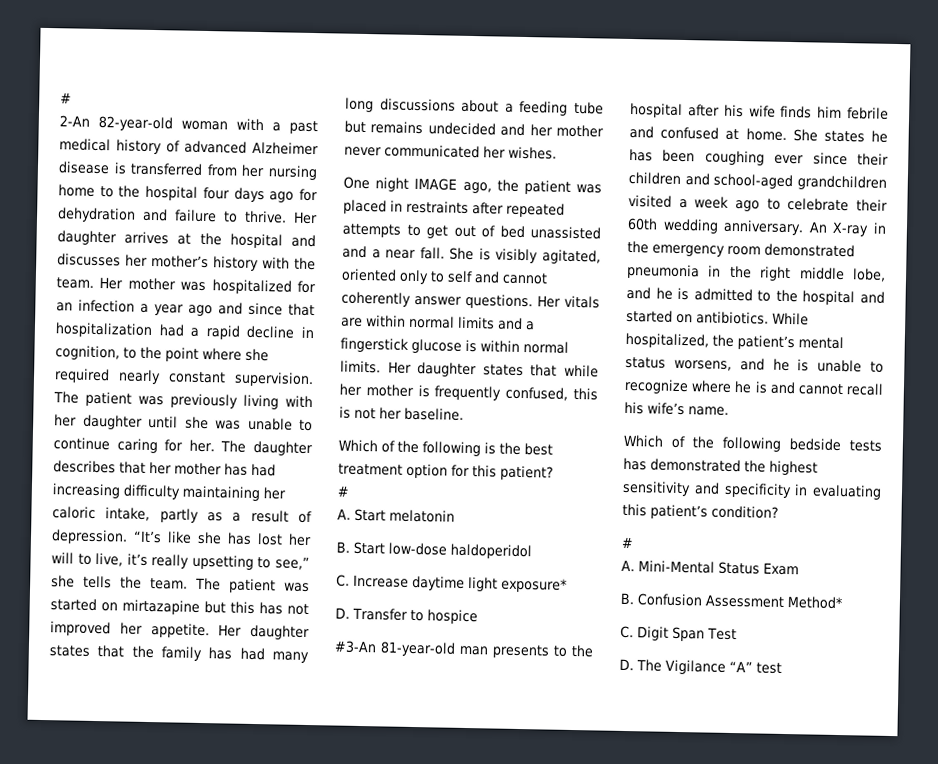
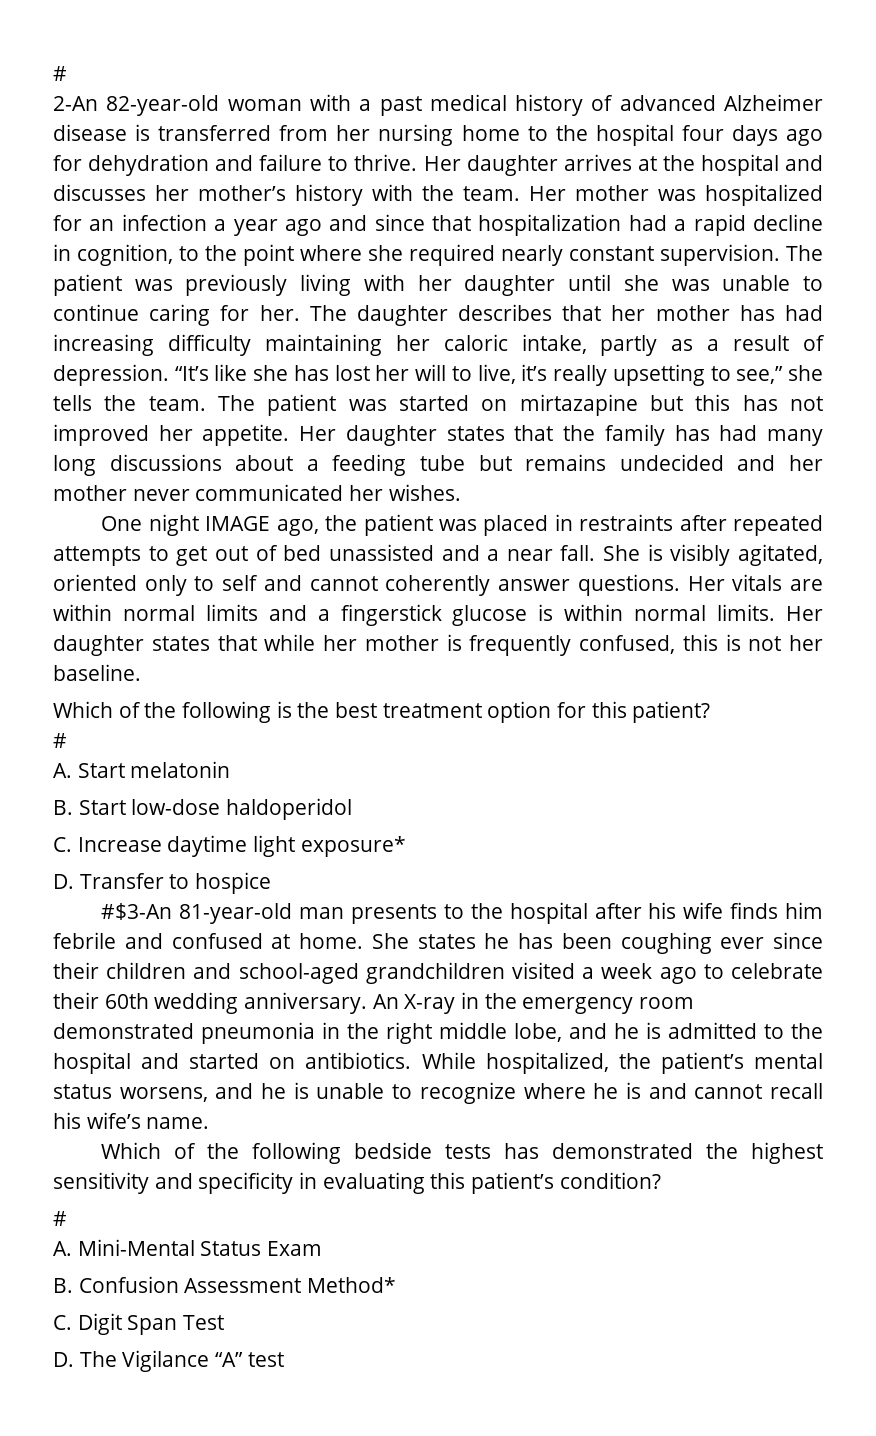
[334,640,377,654] #3-An -> [101,903,173,920] #$3-An

